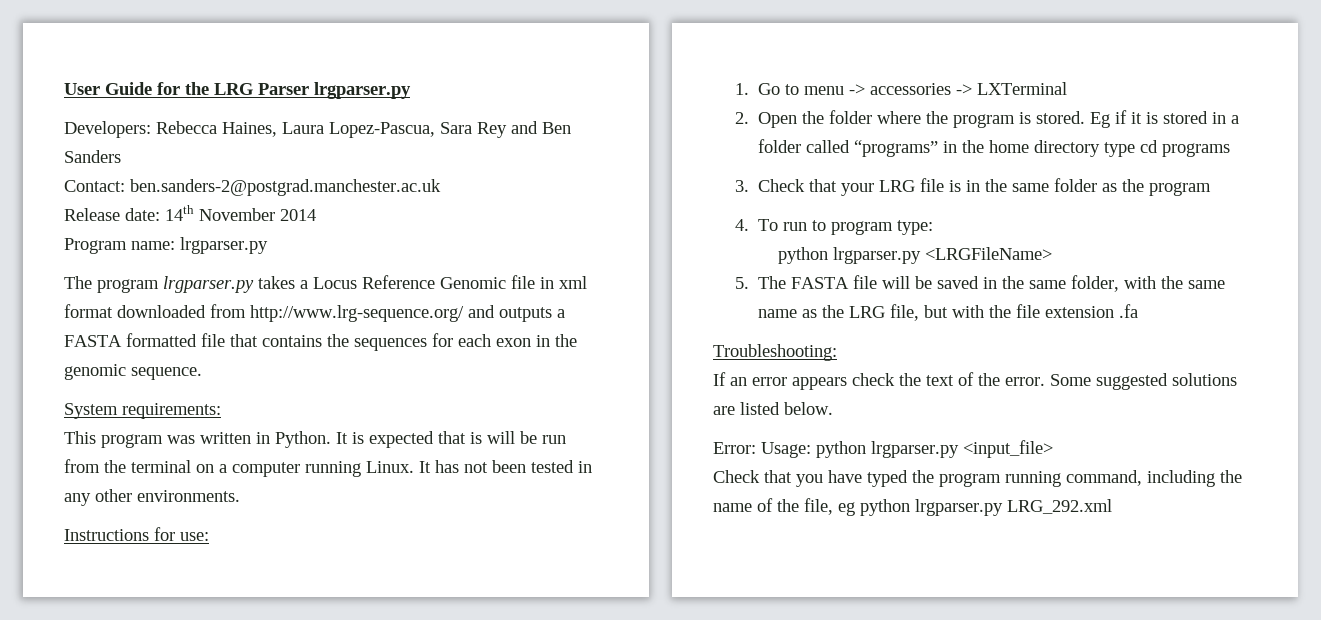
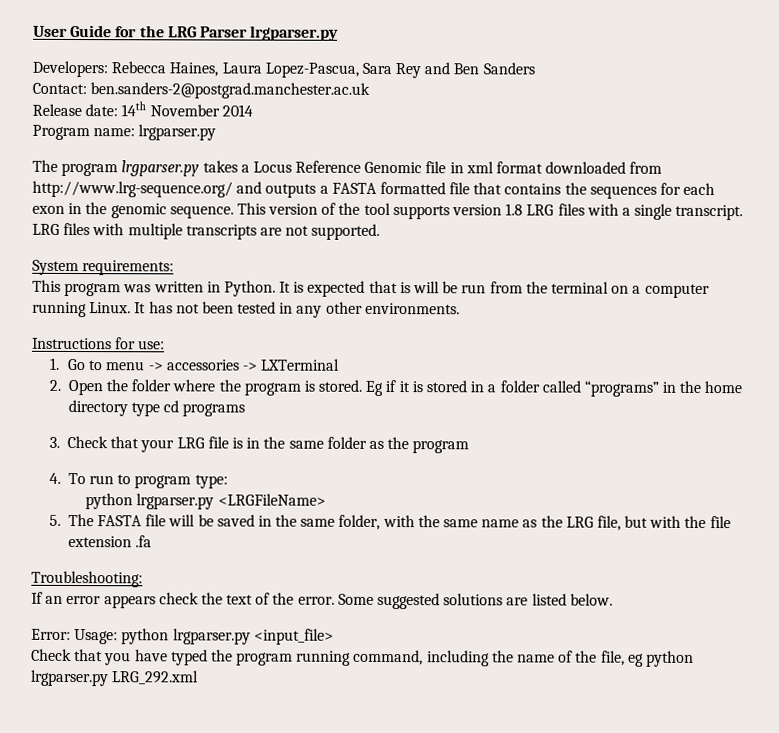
(202, 373) none -> [236,202,744,221] [32,222,381,240] This version of the tool supports version 1.8 LRG files with a single transcript. LRG files with multiple transcripts are not supported.

